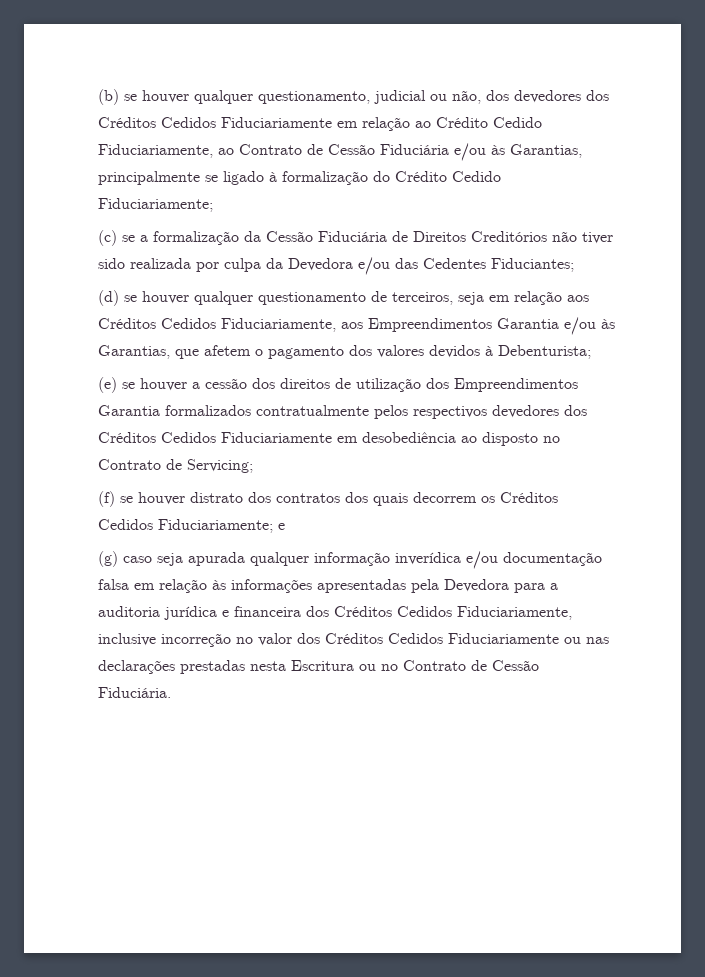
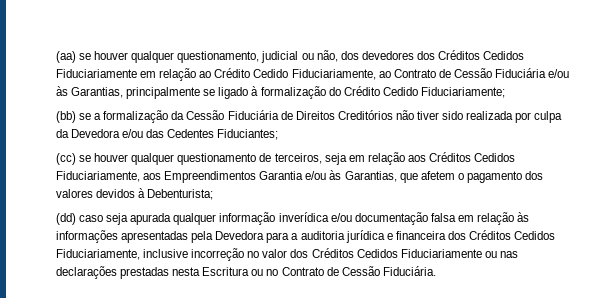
[98,89,120,105] (b) -> [55,51,76,63] (aa)
[98,230,118,246] (c) -> [55,111,76,123] (bb)
[98,290,120,306] (d) -> [55,153,76,165] (cc)
[98,377,579,393] [98,405,588,419] [98,432,561,446] [98,459,254,473] [98,491,559,507] [98,519,286,533] [98,551,119,567] (e) se houver a cessão dos direitos de utilização dos Empreendimentos Garantia formalizados contratualmente pelos respectivos devedores dos Créditos Cedidos Fiduciariamente em desobediência ao disposto no Contrato de Servicing; // (f) se houver distrato dos contratos dos quais decorrem os Créditos Cedidos Fiduciariamente; e // (g) -> [55,213,76,225] (dd)

